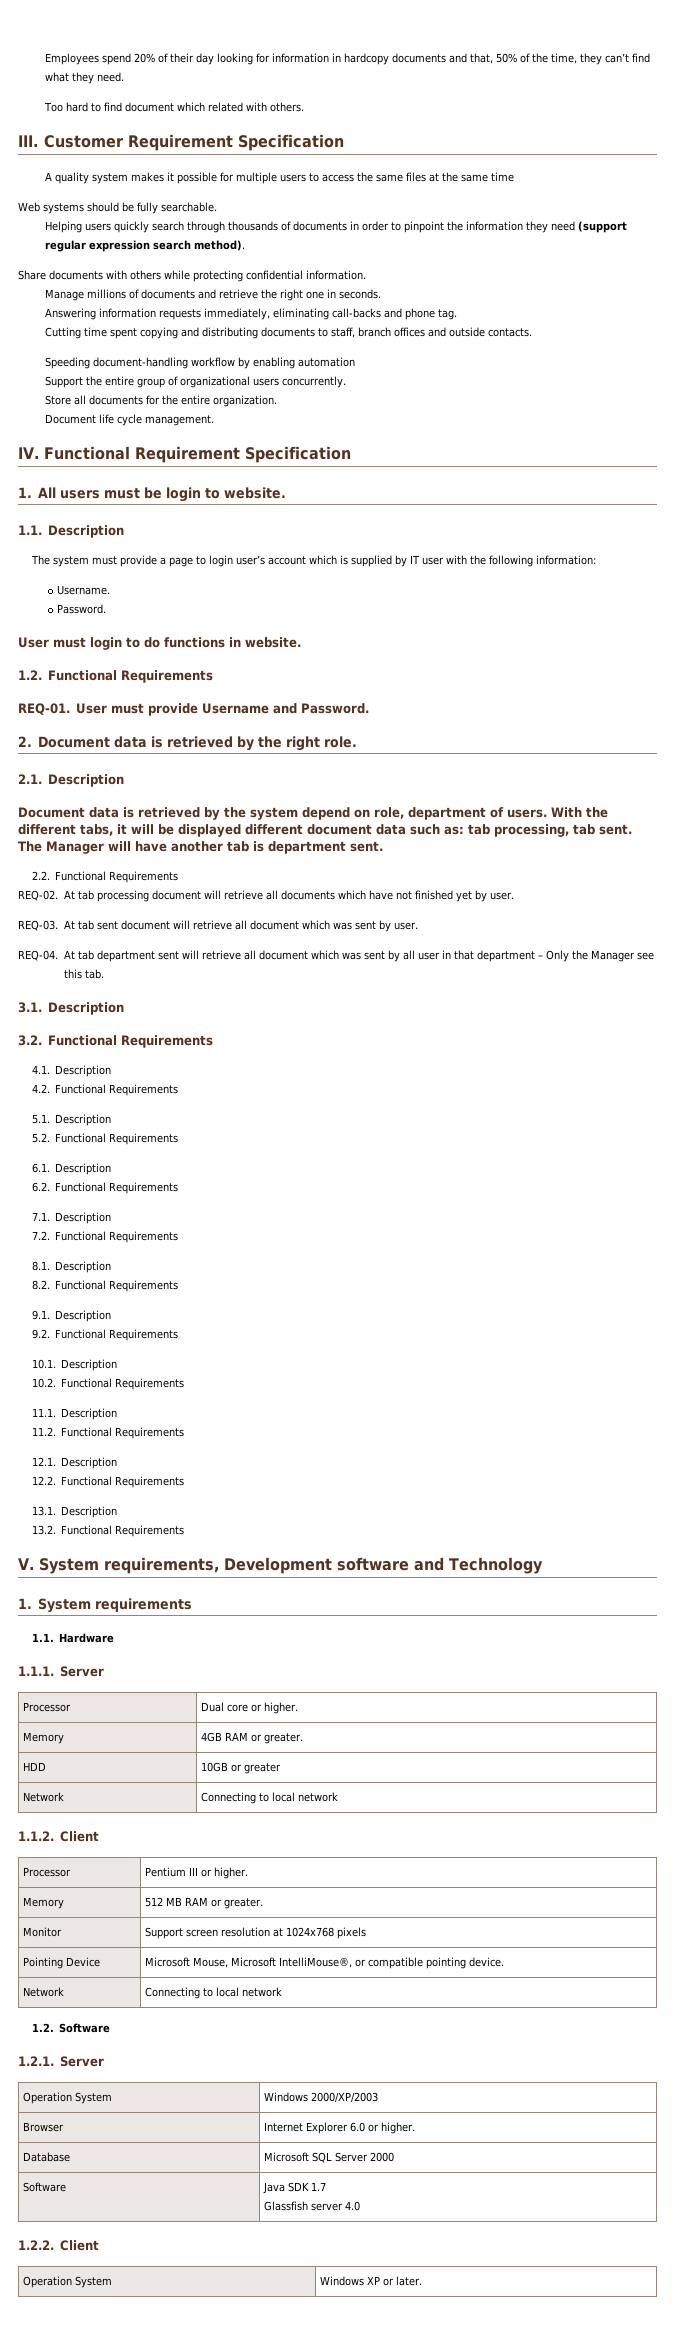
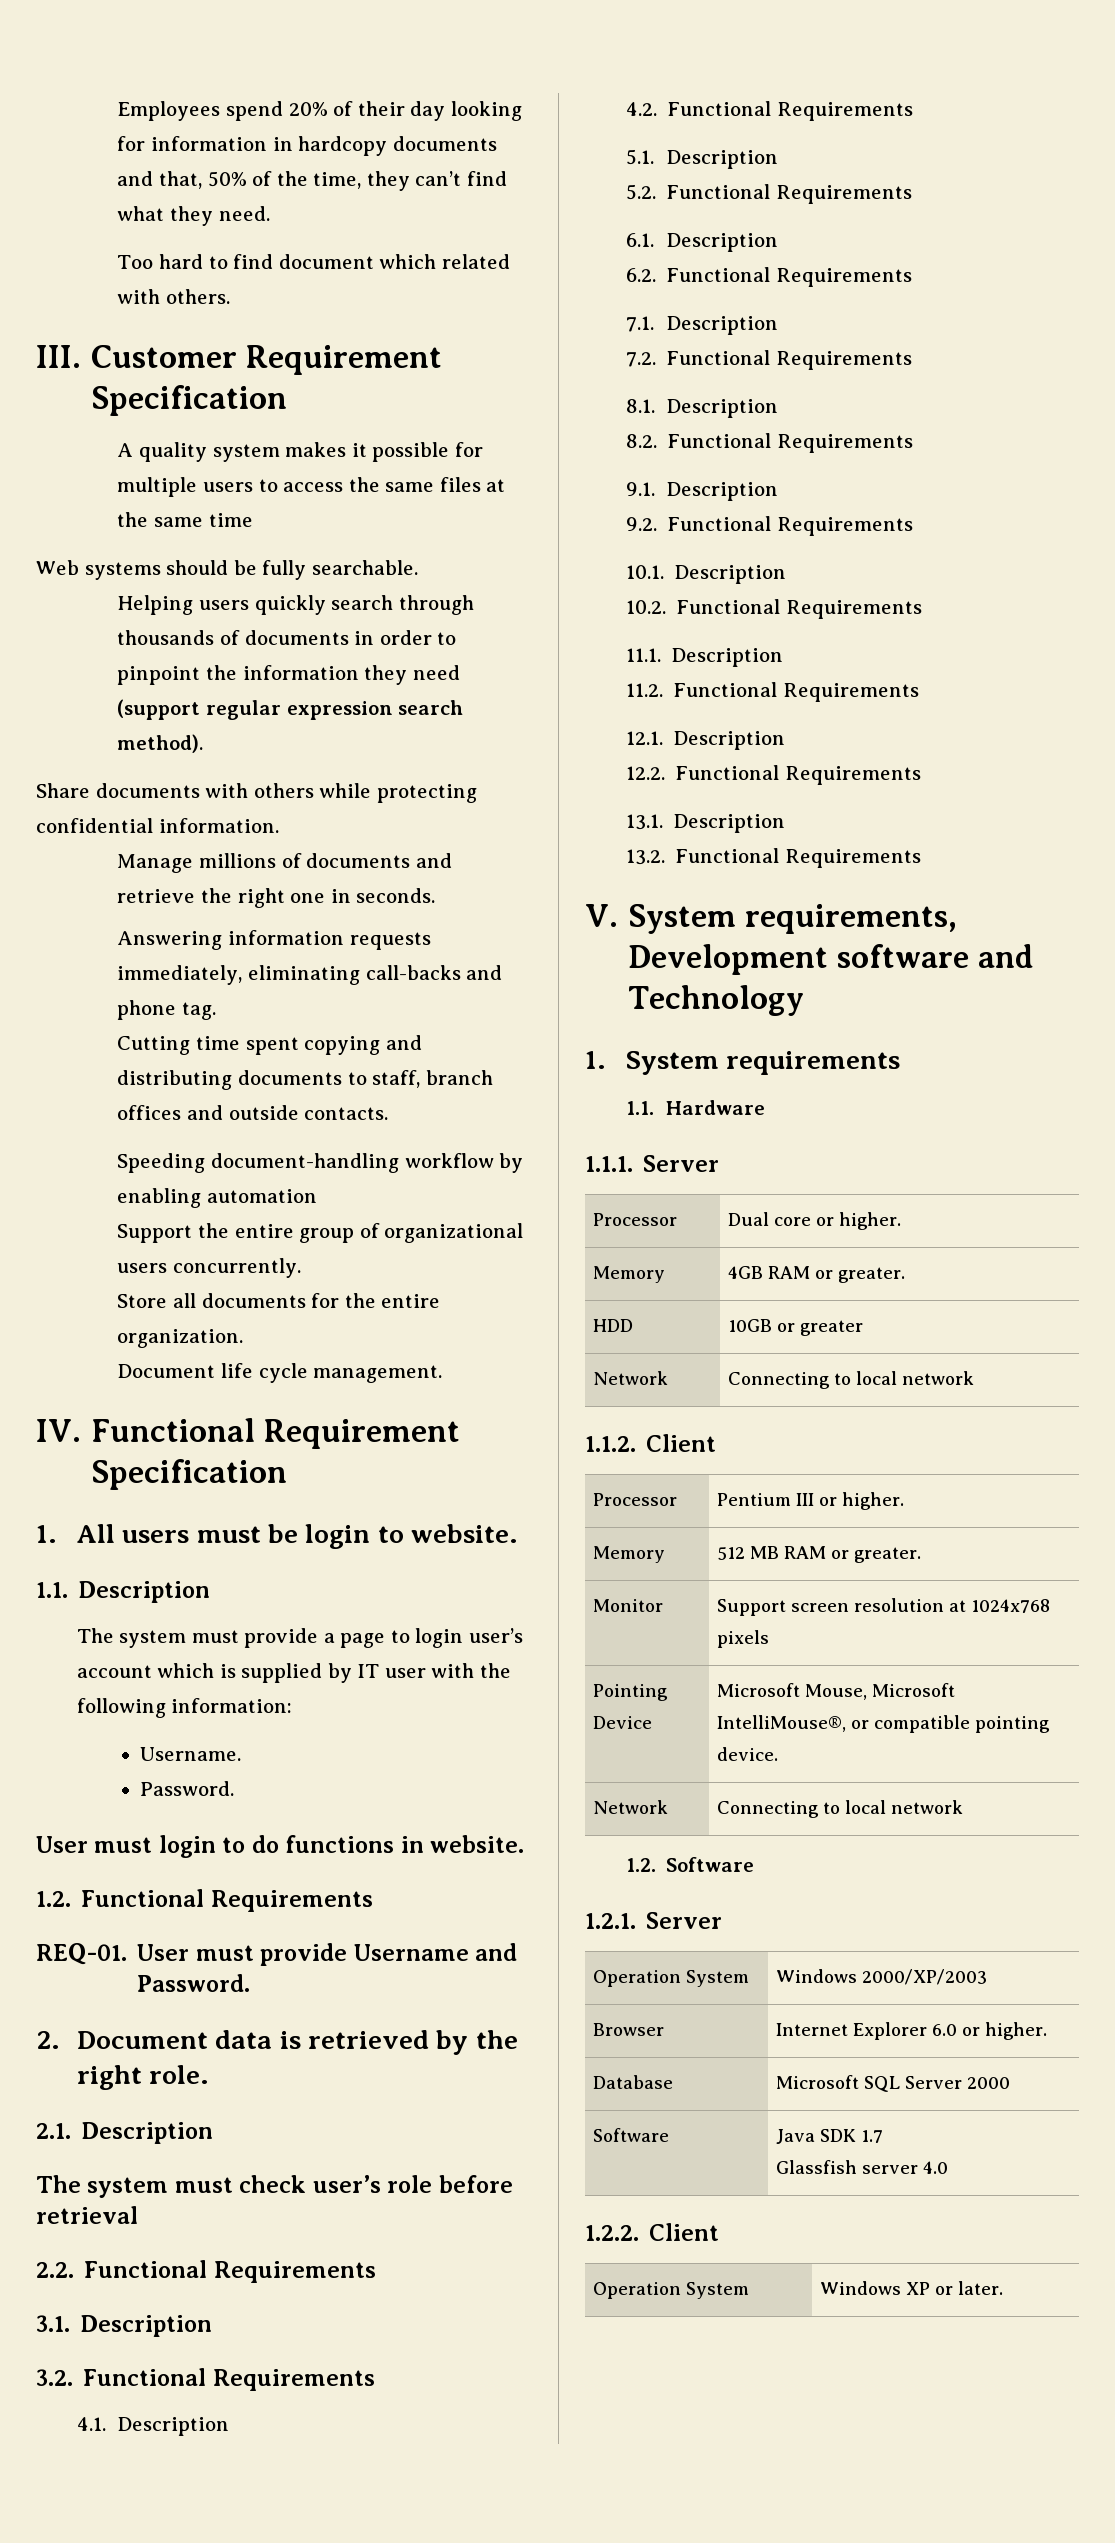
[18,807,608,820] [18,824,632,837] [18,841,383,854] [31,871,179,883] [18,890,514,902] [18,920,418,932] [18,950,654,962] [63,969,104,979] Document data is retrieved by the system depend on role, department of users. With the different tabs, it will be displayed different document data such as: tab processing, tab sent. The Manager will have another tab is department sent. // 2.2. Functional Requirements // REQ-02. At tab processing document will retrieve all documents which have not finished yet by user. // REQ-03. At tab sent document will retrieve all document which was sent by user. // REQ-04. At tab department sent will retrieve all document which was sent by all user in that department – Only the Manager see this tab. -> [36,2175,513,2198] [36,2206,138,2224] [36,2260,376,2283] The system must check user’s role before retrieval // 2.2. Functional Requirements

